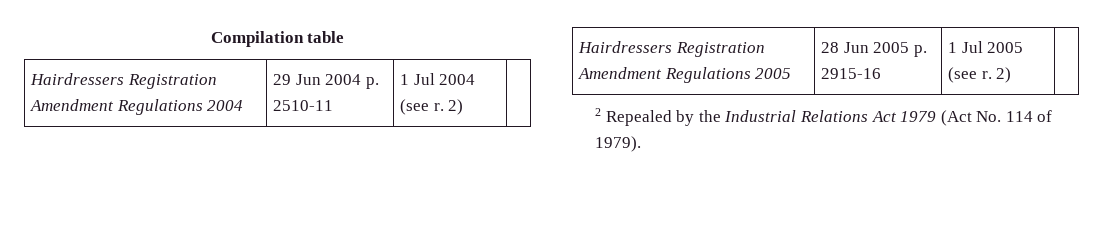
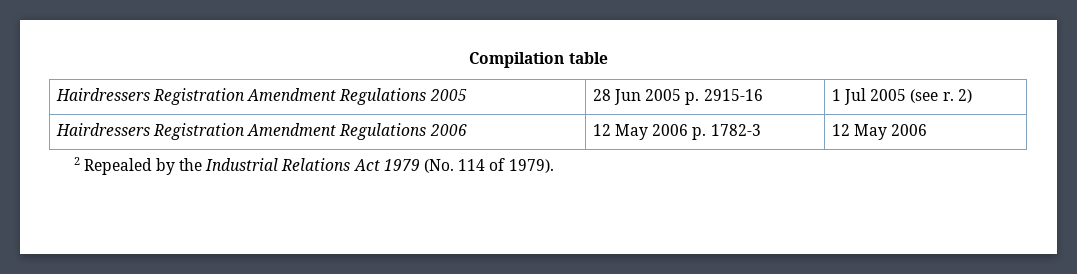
[30,73,217,89] [30,99,244,115] [273,74,380,89] [273,100,334,111] [400,73,476,85] [400,99,464,115] // Hairdressers Registration Amendment Regulations 2004 | 29 Jun 2004 p. 2510-11 | 1 Jul 2004 (see r. 2) | -> (608, 58) none
(1012, 75) | -> [55,123,467,140] [592,124,761,140] [831,124,928,140] // Hairdressers Registration Amendment Regulations 2006 | 12 May 2006 p. 1782-3 | 12 May 2006
[940,110,1002,126] (Act No. -> [424,159,455,173] (No.

